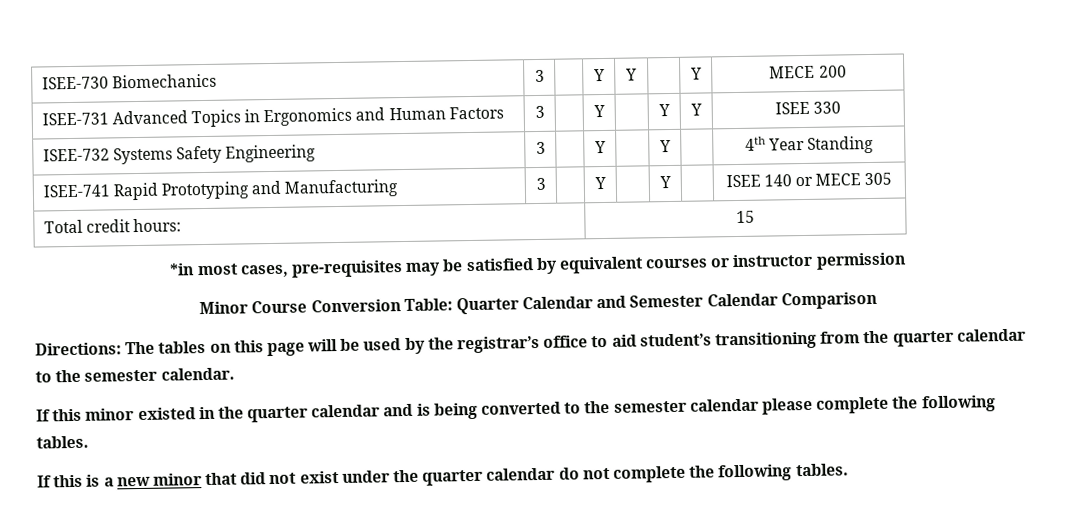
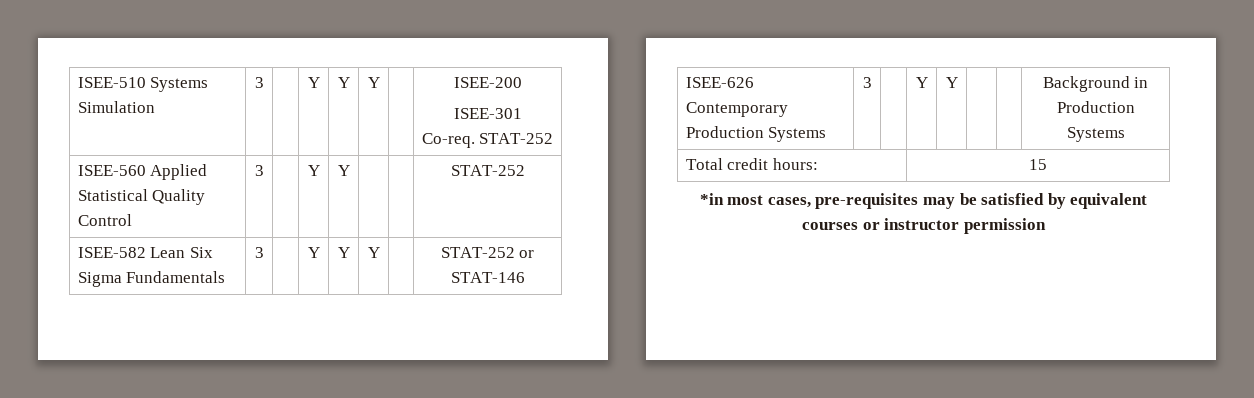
[41,73,217,90] [534,69,545,83] [592,68,605,82] [625,68,637,81] [689,67,702,80] [769,65,847,79] [41,106,504,128] [534,105,545,119] [592,104,605,118] [657,103,670,117] [689,103,702,116] [774,101,842,115] [42,144,317,165] [535,141,546,155] [593,140,606,154] [658,139,671,153] [744,135,875,154] [42,179,400,201] [535,177,546,191] [593,176,606,190] [658,175,671,189] [725,172,893,188] ISEE-730 Biomechanics | 3 | | Y | Y | | Y | MECE 200 // ISEE-731 Advanced Topics in Ergonomics and Human Factors | 3 | | Y | | Y | Y | ISEE 330 // ISEE-732 Systems Safety Engineering | 3 | | Y | | Y | | 4th Year Standing // ISEE-741 Rapid Prototyping and Manufacturing | 3 | | Y | | Y | | ISEE 140 or MECE 305 -> [77,77,209,92] [77,101,155,113] [254,77,264,88] [307,77,320,88] [337,77,350,88] [367,77,380,88] [453,77,522,88] [453,108,522,119] [421,133,554,148] [77,164,208,180] [77,189,206,205] [77,214,132,226] [254,165,264,176] [307,165,320,176] [337,165,350,176] [450,165,525,176] [77,247,213,258] [77,271,226,287] [254,247,264,258] [307,247,320,258] [337,247,350,258] [367,247,380,258] [440,247,535,258] [450,272,525,283] [685,77,754,88] [685,102,788,117] [685,126,827,142] [862,77,872,88] [915,77,928,88] [945,77,958,88] [1042,76,1149,92] [1056,101,1135,113] [1066,127,1125,142] ISEE-510 Systems Simulation | 3 | | Y | Y | Y | | ISEE-200 // ISEE-301 // Co-req. STAT-252 // ISEE-560 Applied Statistical Quality Control | 3 | | Y | Y | | | STAT-252 // ISEE-582 Lean Six Sigma Fundamentals | 3 | | Y | Y | Y | | STAT-252 or STAT-146 // ISEE-626 Contemporary Production Systems | 3 | | Y | Y | | | Background in Production Systems
[199,291,877,315] [35,328,1026,357] [35,367,235,383] [36,395,996,423] [36,435,89,449] [37,463,849,488] // Minor Course Conversion Table: Quarter Calendar and Semester Calendar Comparison // Directions: The tables on this page will be used by the registrar’s office to aid student’s transitioning from the quarter calendar to the semester calendar. // If this minor existed in the quarter calendar and is being converted to the semester calendar please complete the following tables. // If this is a new minor that did not exist under the quarter calendar do not complete the following tables. -> (1046, 226) none

